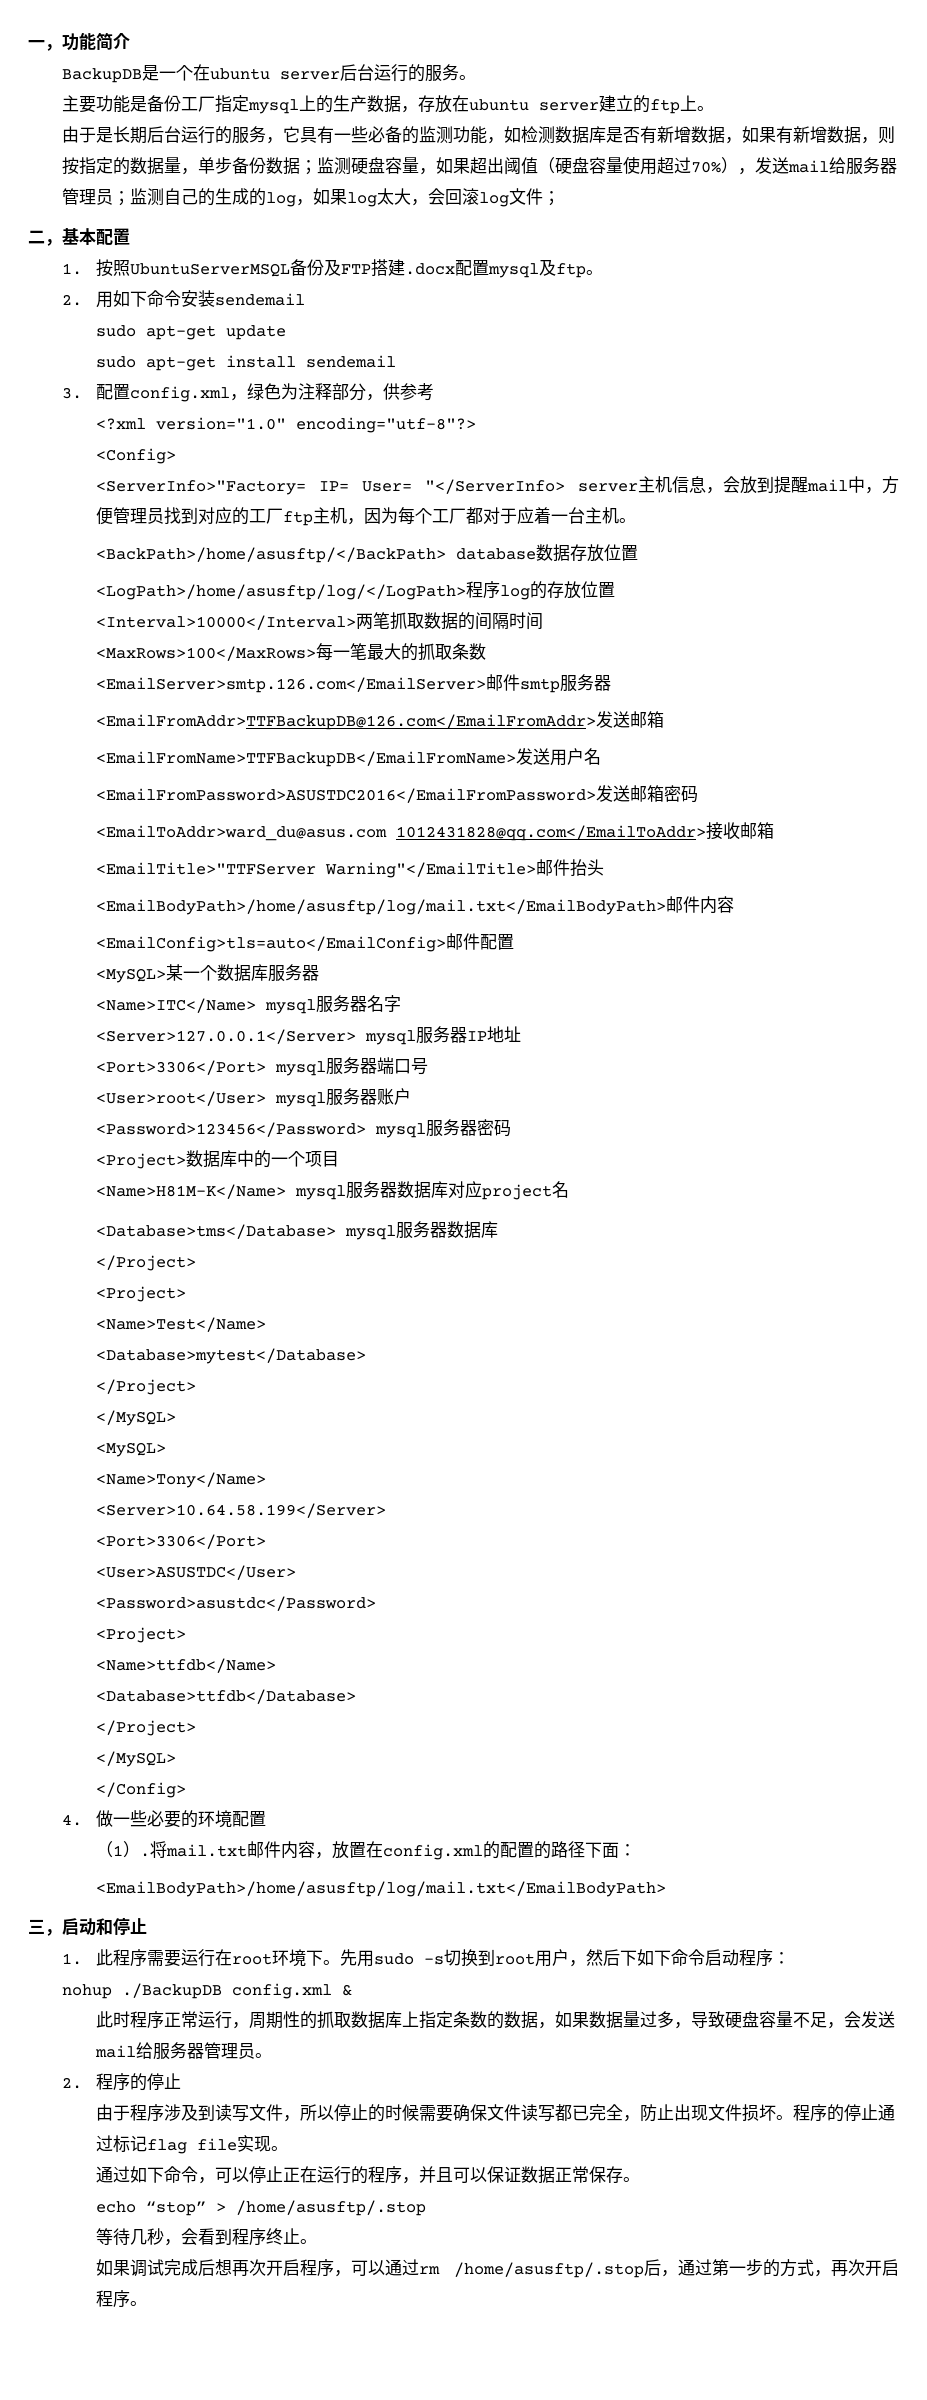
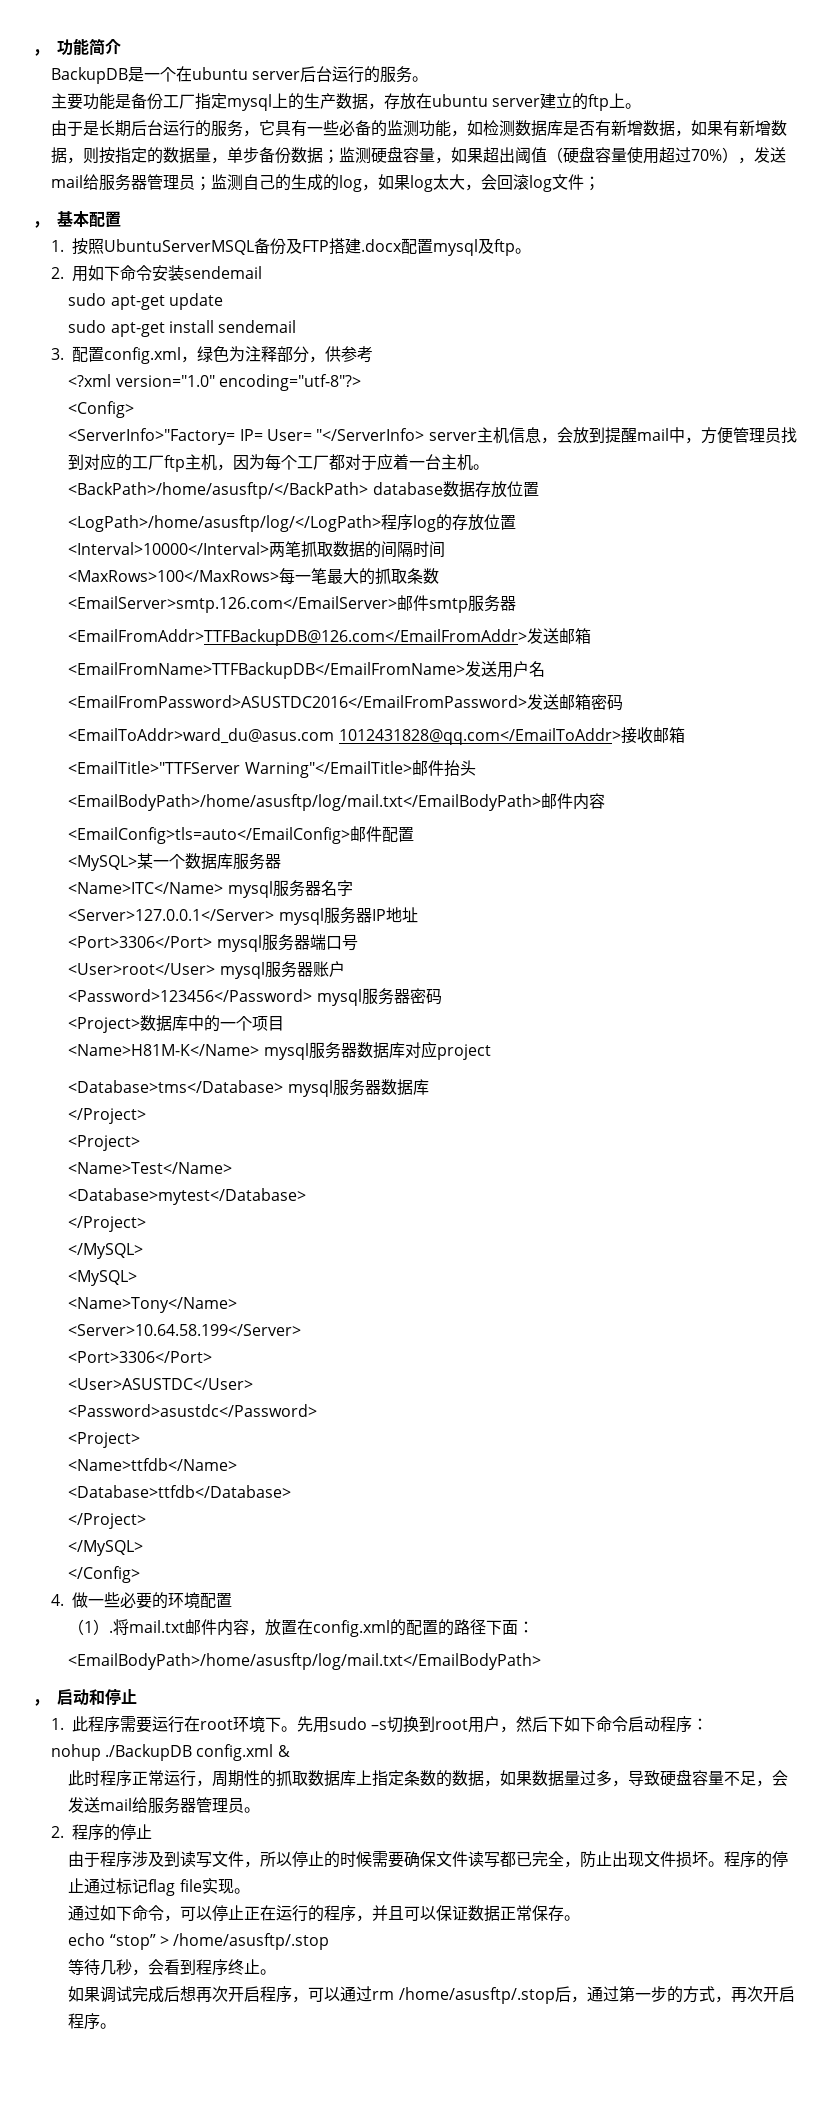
[28,40,45,48] 一 -> (33, 52) none
[28,230,45,244] 二 -> (600, 183) none
[551,1181,569,1198] 名 -> (491, 1052) none
[28,1919,45,1934] 三 -> (542, 1661) none

